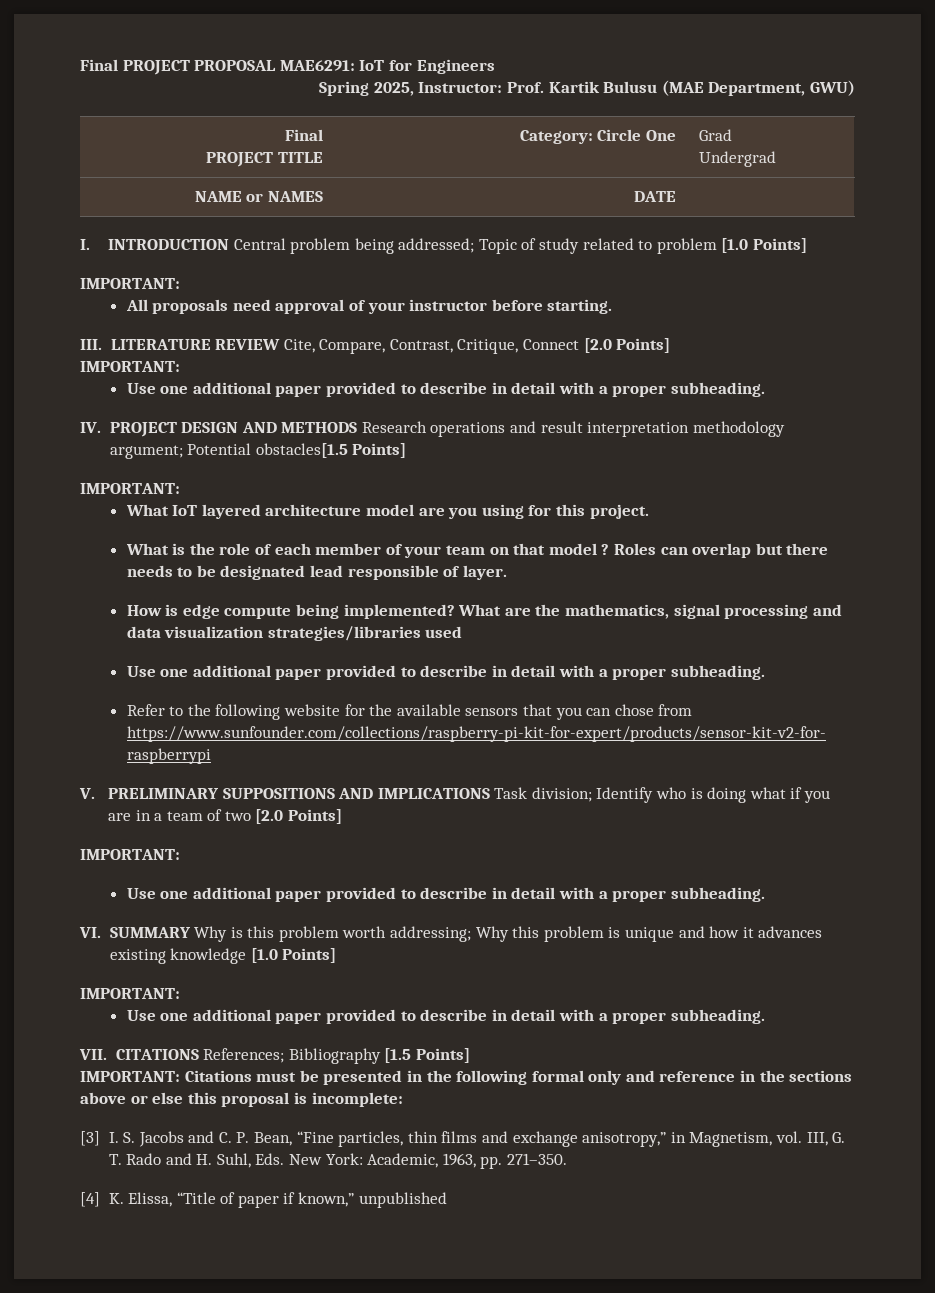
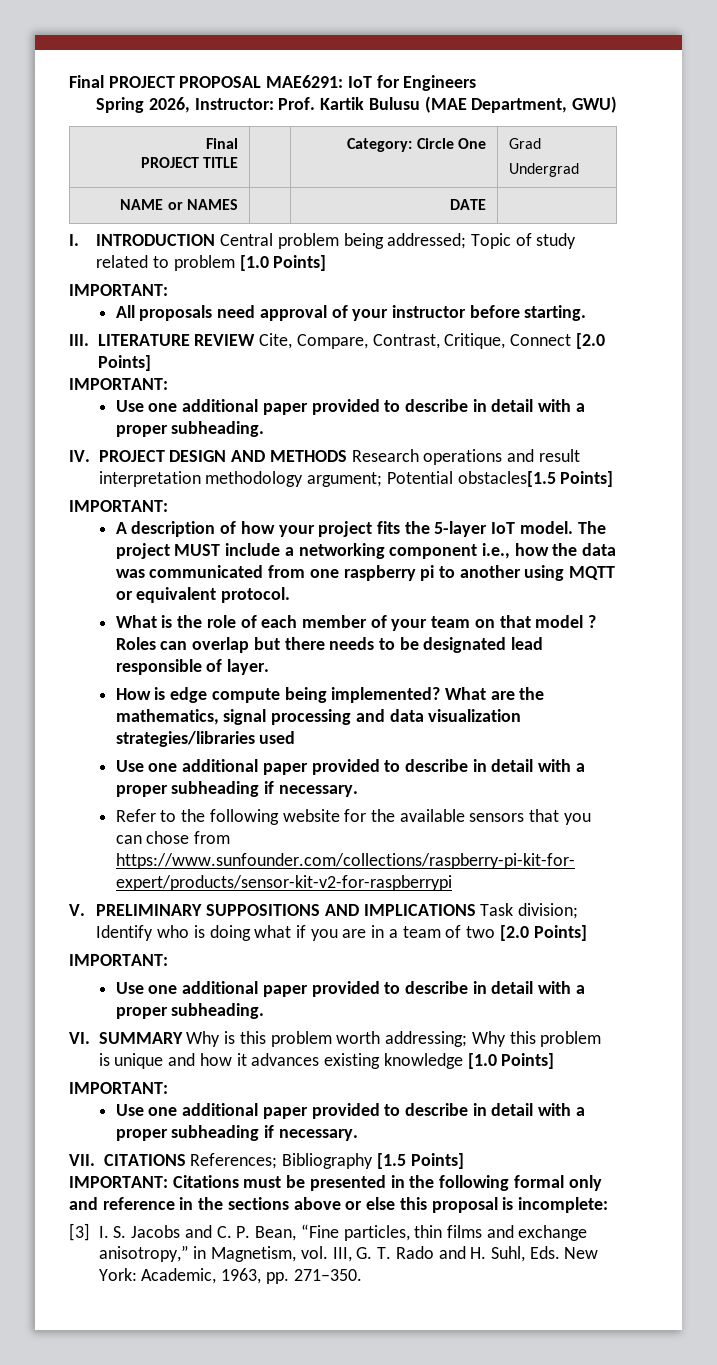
[373,82,414,96] 2025, -> [148,97,190,113] 2026,
[125,504,649,519] What IoT layered architecture model are you using for this project. -> [115,521,606,537] [115,543,617,559] [115,565,616,581] [115,587,291,603] A description of how your project fits the 5-layer IoT model. The project MUST include a networking component i.e., how the data was communicated from one raspberry pi to another using MQTT or equivalent protocol.
[670,665,765,680] subheading. -> [171,781,358,797] subheading if necessary.
[670,1009,765,1024] subheading. -> [171,1125,358,1141] subheading if necessary.
[80,1192,447,1208] // [4] K. Elissa, “Title of paper if known,” unpublished -> (362, 1275) none

